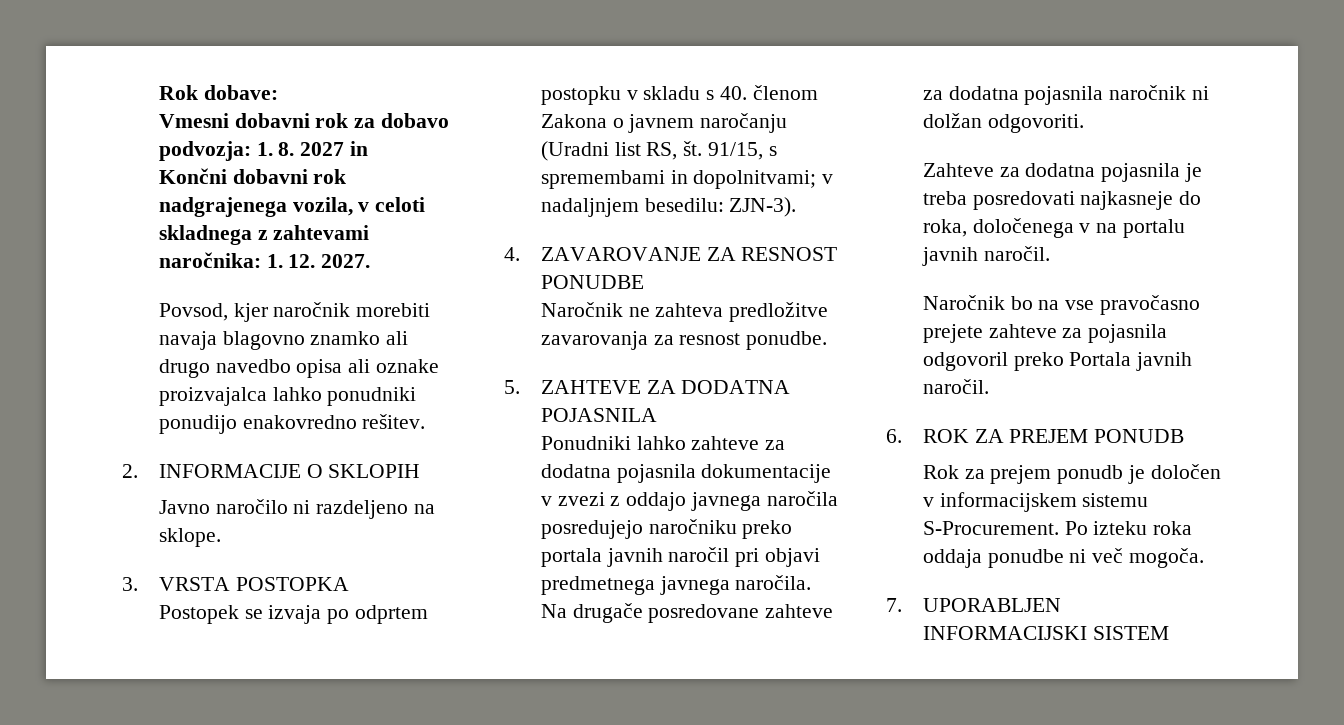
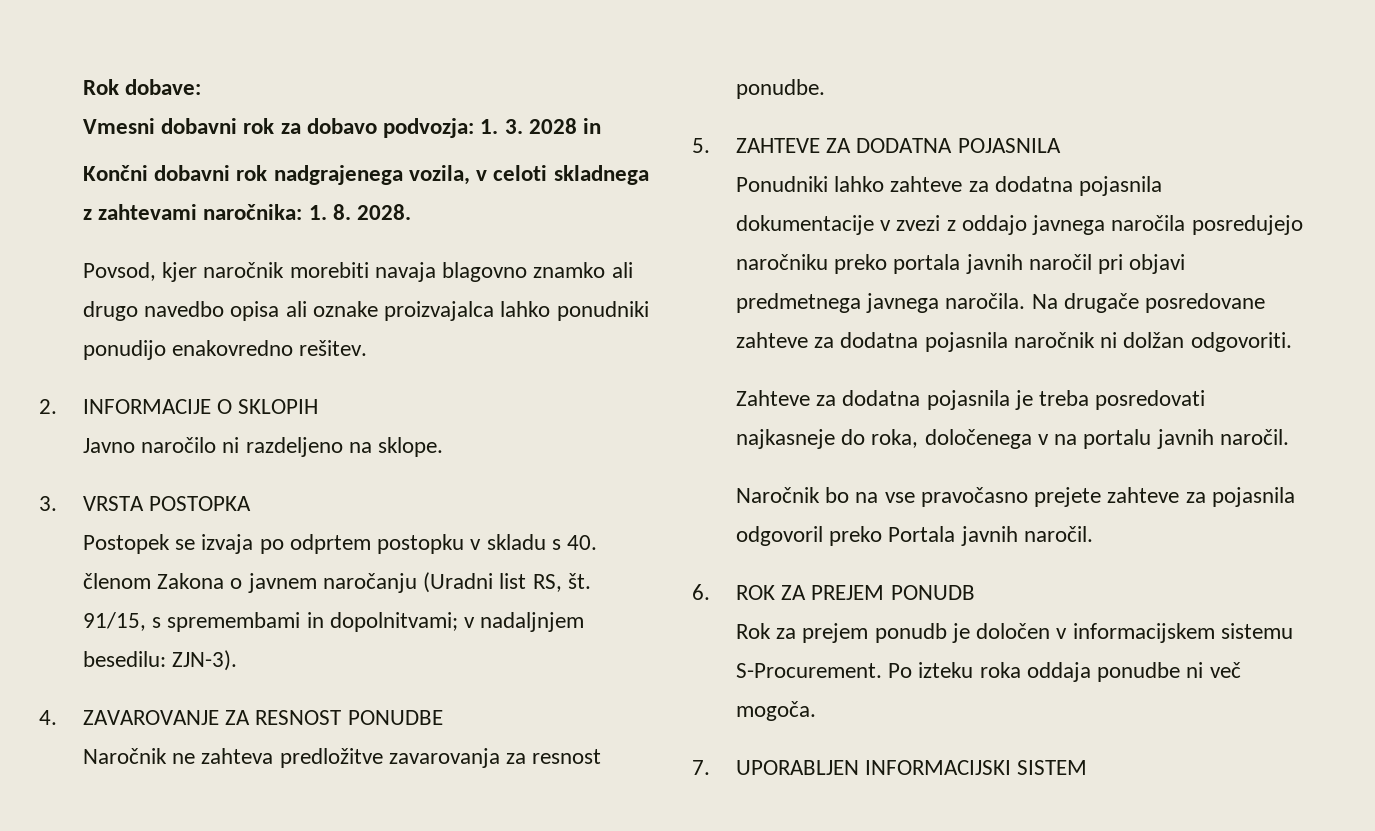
[278,142,345,156] 8. 2027 -> [504,118,577,134] 3. 2028
[288,254,371,268] 12. 2027. -> [332,204,412,220] 8. 2028.

